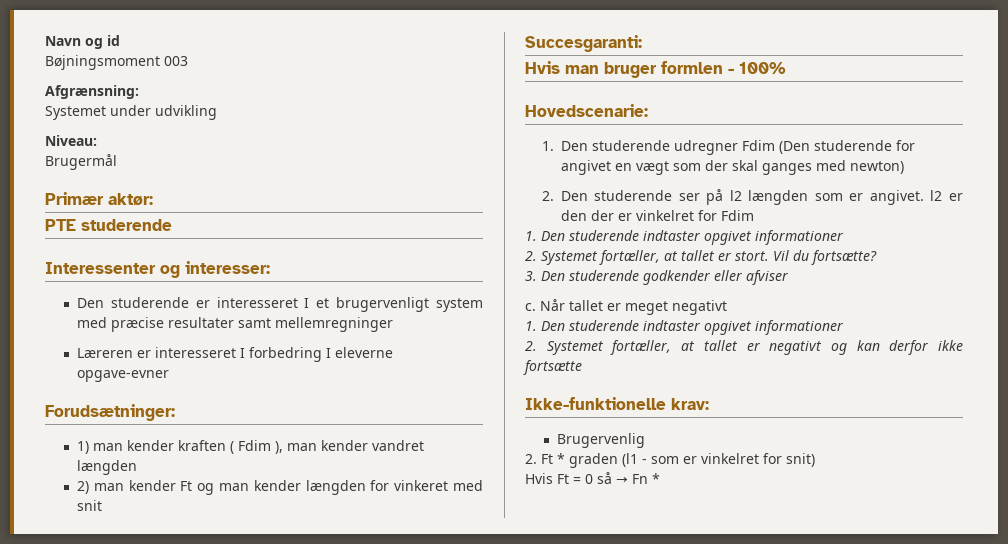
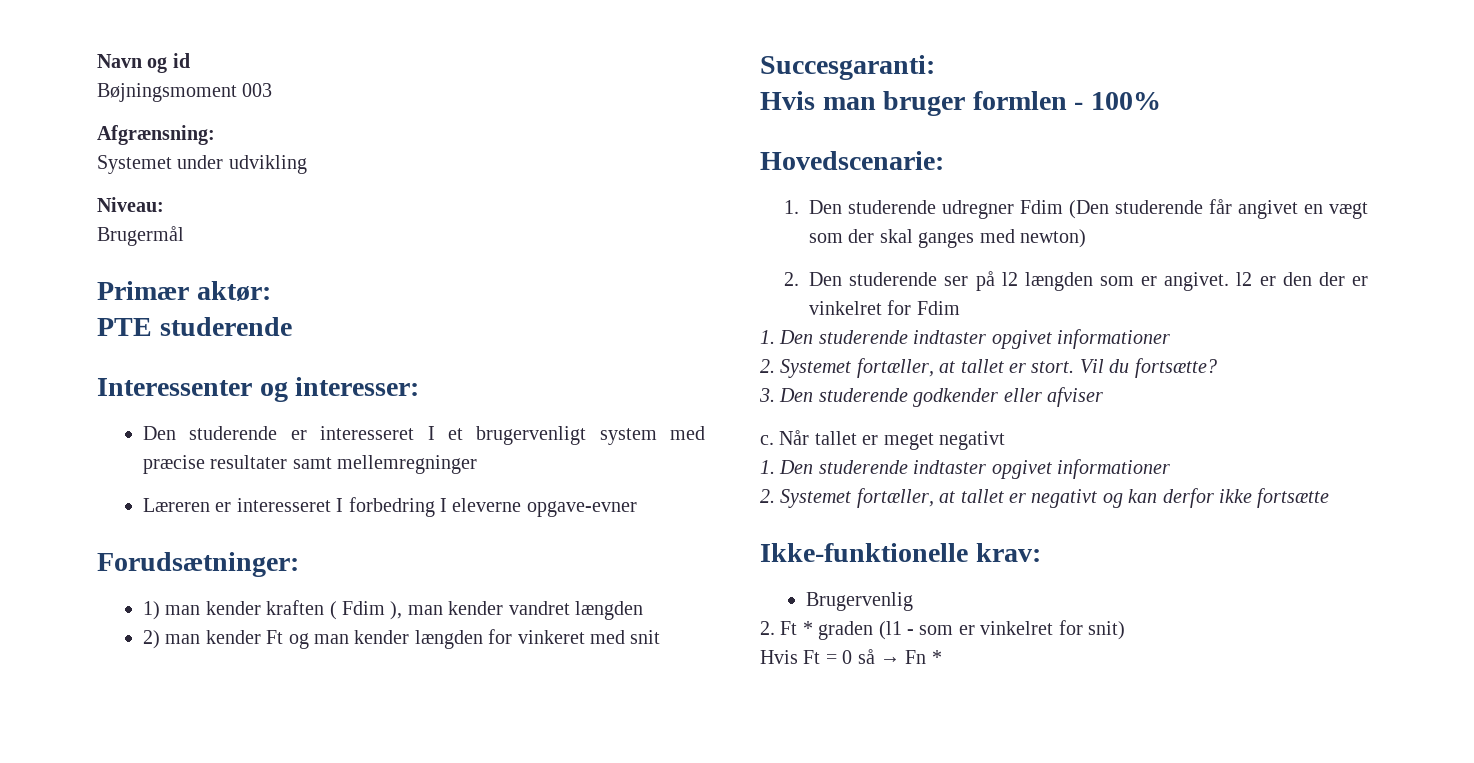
[895,140,915,151] for -> [1209,199,1233,214] får

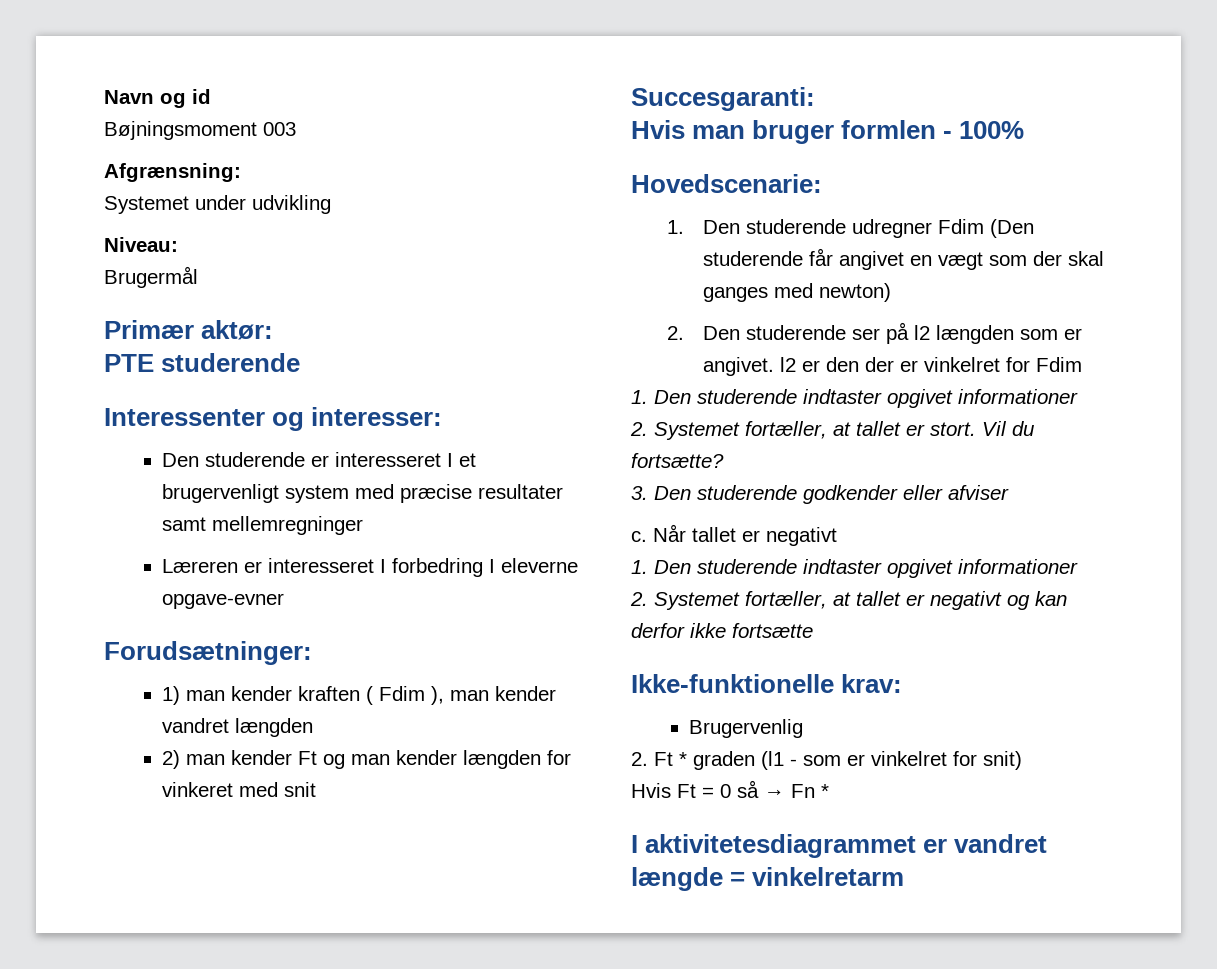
[883,433,934,450] meget -> (760, 536) none
(942, 657) none -> [631,834,1048,858] [631,867,905,891] // I aktivitetesdiagrammet er vandret længde = vinkelretarm

